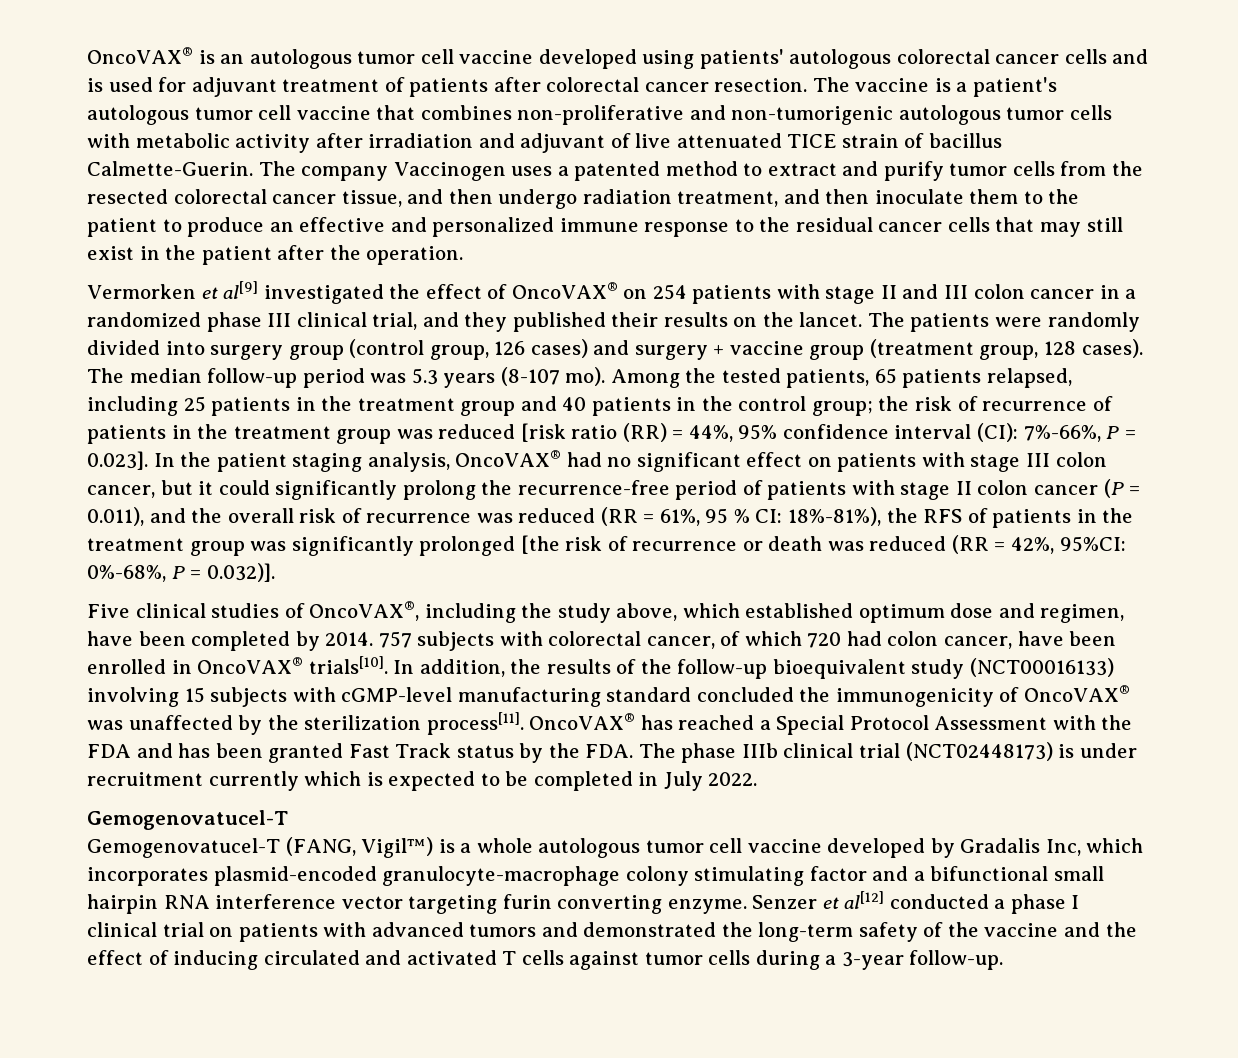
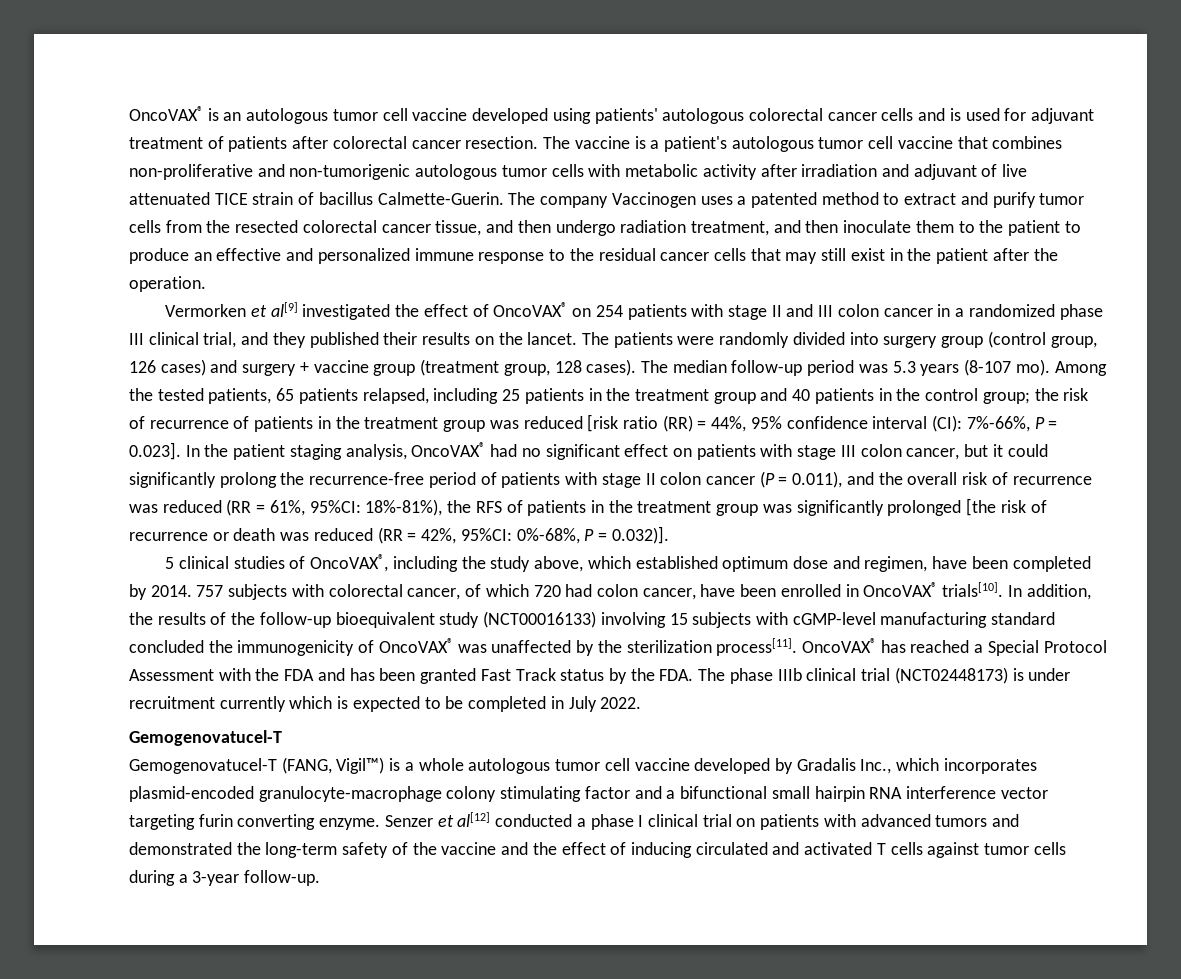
[705,508,783,524] 95 % CI: -> [309,500,361,513] 95%CI:
[87,604,130,618] Five -> [165,557,175,569] 5
[1045,839,1081,856] Inc, -> [860,759,892,774] Inc.,

